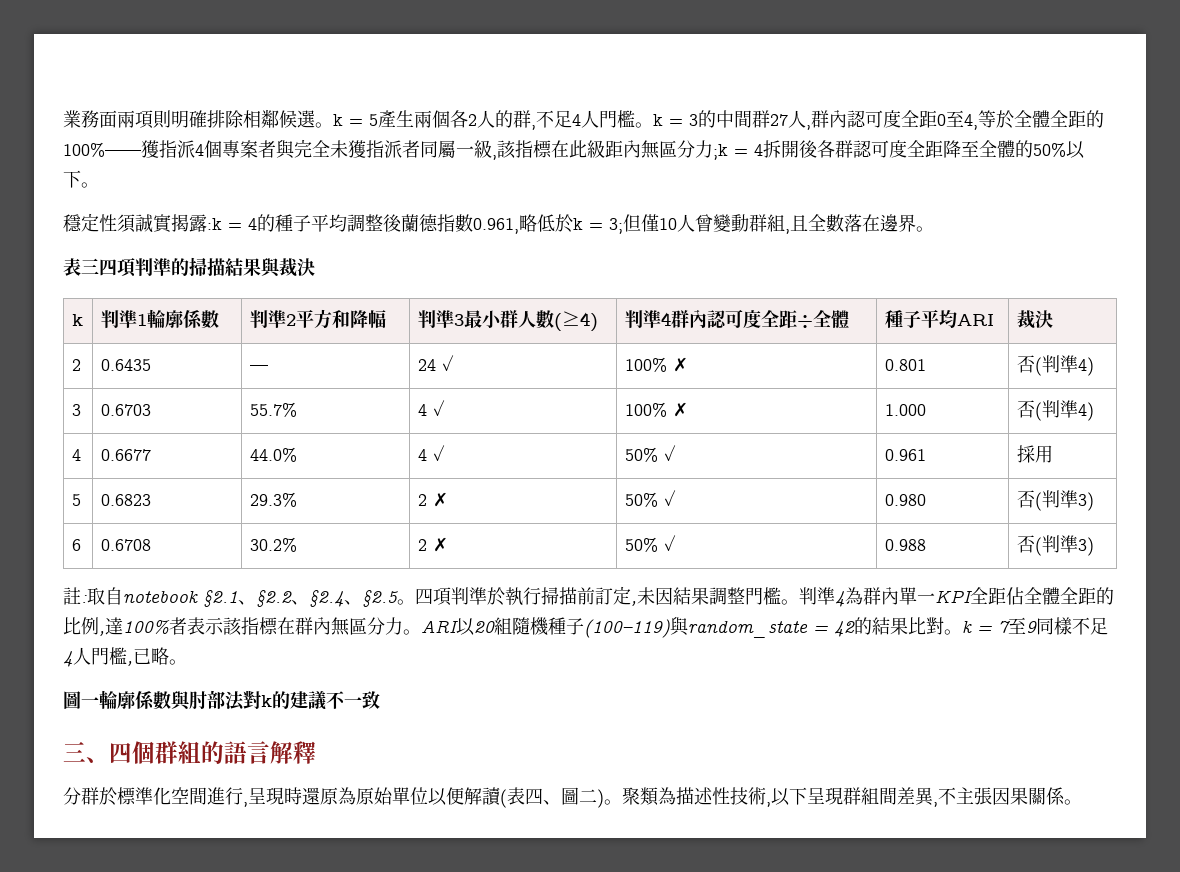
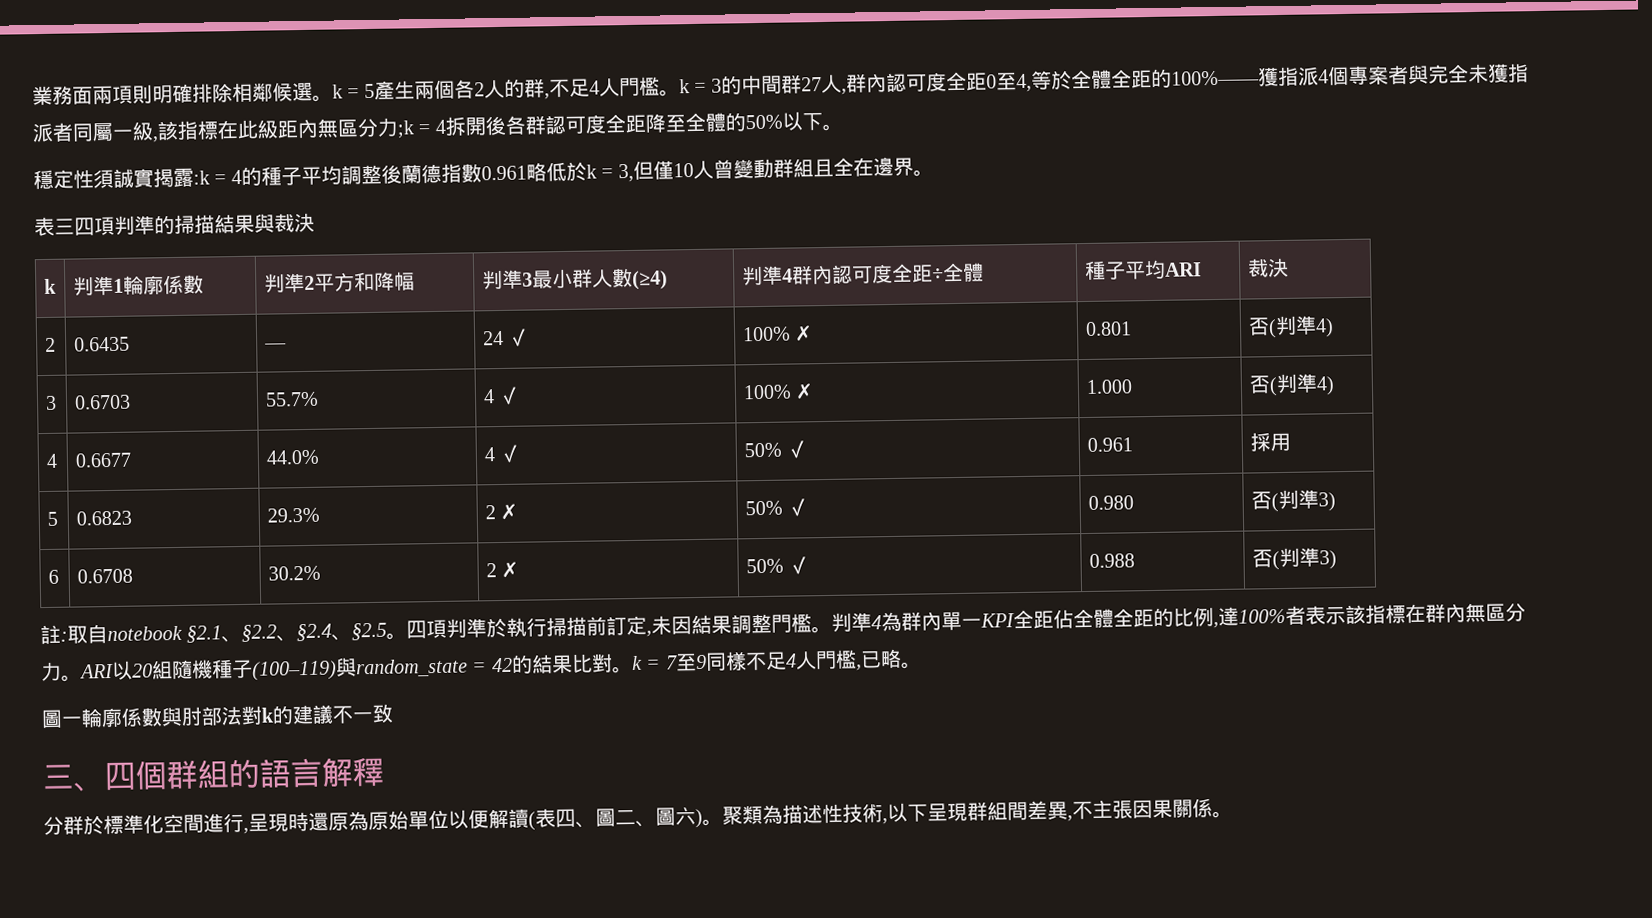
[473,218,519,234] 0.961, -> [480,165,527,181] 0.961
[609,218,623,234] 3; -> [617,163,634,183] 3,
[785,214,862,234] ,且全數落 -> [812,157,854,178] 且全
(597, 796) none -> [635,807,696,827] 、圖六

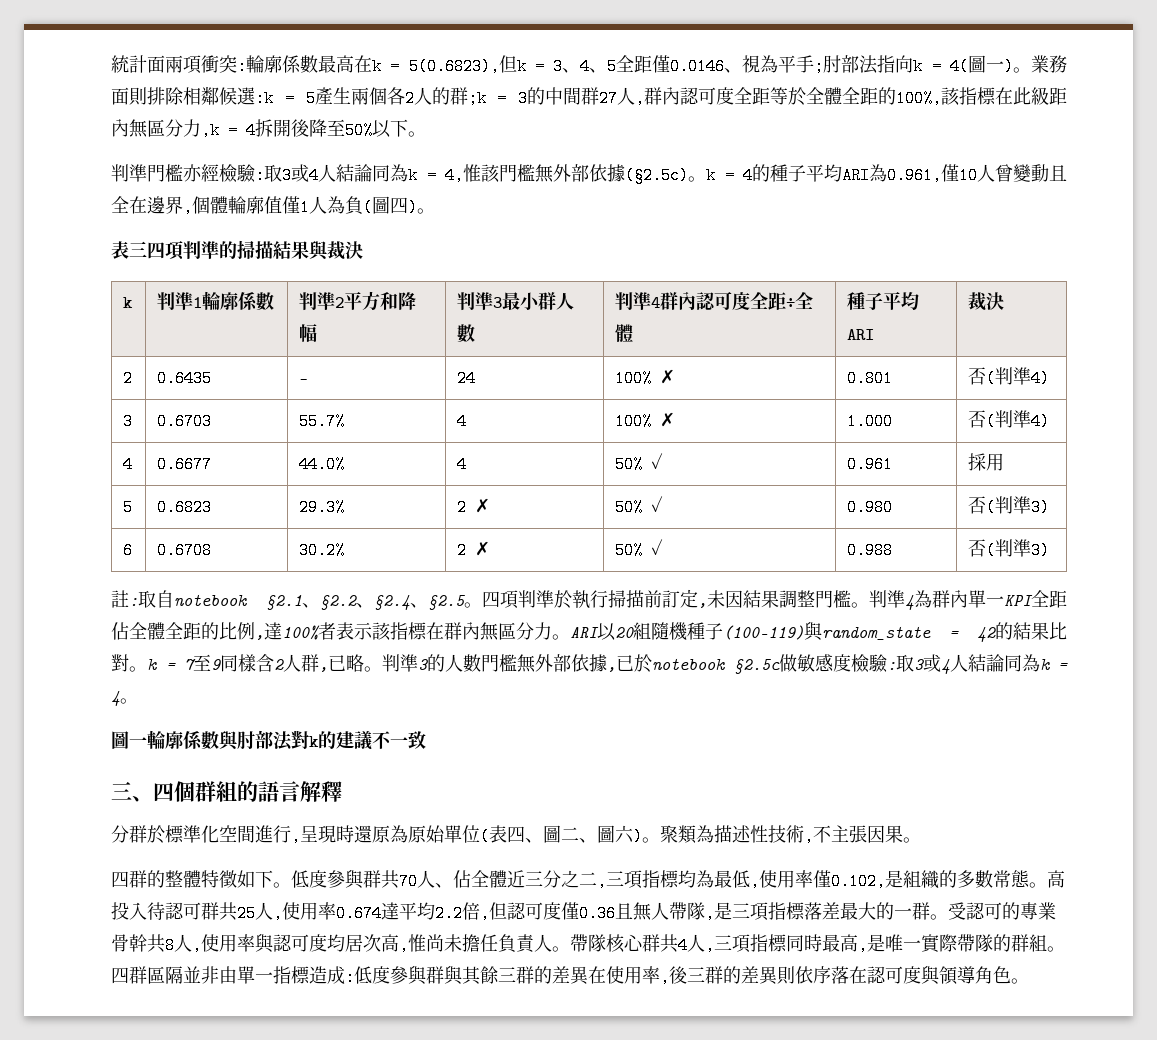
[32,83,193,106] 業務面兩項則明確 -> [111,55,1067,75] [111,87,147,106] 統計面兩項衝突:輪廓係數最高在k = 5(0.6823),但k = 3、4、5全距僅0.0146、視為平手;肘部法指向k = 4(圖一)。業務面則
[312,84,343,102] 。k -> [255,90,274,107] :k
[543,76,690,100] ,不足4人門檻。k -> [467,90,487,107] ;k
[985,72,1032,93] 0至4, -> (770, 96) none
[1170,63,1529,87] [32,121,159,143] 100%——獲指派4個專案者與完全未獲指派者同屬一級, -> [896,90,942,107] 100%,
[397,120,415,139] ;k -> [201,122,220,139] ,k
[504,111,843,135] [33,167,210,190] 各群認可度全距降至全體的50%以下。 // 穩定性須誠實揭露:k -> [309,119,426,139] [111,164,716,184] 降至50%以下。 // 判準門檻亦經檢驗:取3或4人結論同為k = 4,惟該門檻無外部依據(§2.5c)。k
[340,160,654,185] 調整後蘭德指數0.961略低於k = 3,但 -> [842,164,942,184] ARI為0.961,
[772,158,814,178] 群組 -> (1049, 173) none
(914, 166) none -> [183,196,418,216] ,個體輪廓值僅1人為負(圖四)
[631,270,668,290] (≥4) -> (476, 333) none
[507,328,530,347] ✓ -> (477, 378) none
[498,386,521,406] ✓ -> (468, 421) none
[499,444,522,464] ✓ -> (468, 464) none
[744,649,857,671] 不足4人門檻 -> [256,654,319,672] 含2人群
(922, 665) none -> [382,654,1068,675] [111,691,138,707] 判準3的人數門檻無外部依據,已於notebook §2.5c做敏感度檢驗:取3或4人結論同為k = 4。
[448,808,529,829] 以便解讀 -> (480, 834) none
[887,800,1073,823] 以下呈現群組間差異, -> (814, 836) none
[1172,798,1233,819] 關係。 -> [903,837,921,843] [111,869,1065,890] [111,902,1056,922] [111,933,1065,954] [111,965,1029,986] 。 // 四群的整體特徵如下。低度參與群共70人、佔全體近三分之二,三項指標均為最低,使用率僅0.102,是組織的多數常態。高投入待認可群共25人,使用率0.674達平均2.2倍,但認可度僅0.36且無人帶隊,是三項指標落差最大的一群。受認可的專業骨幹共8人,使用率與認可度均居次高,惟尚未擔任負責人。帶隊核心群共4人,三項指標同時最高,是唯一實際帶隊的群組。四群區隔並非由單一指標造成:低度參與群與其餘三群的差異在使用率,後三群的差異則依序落在認可度與領導角色。

